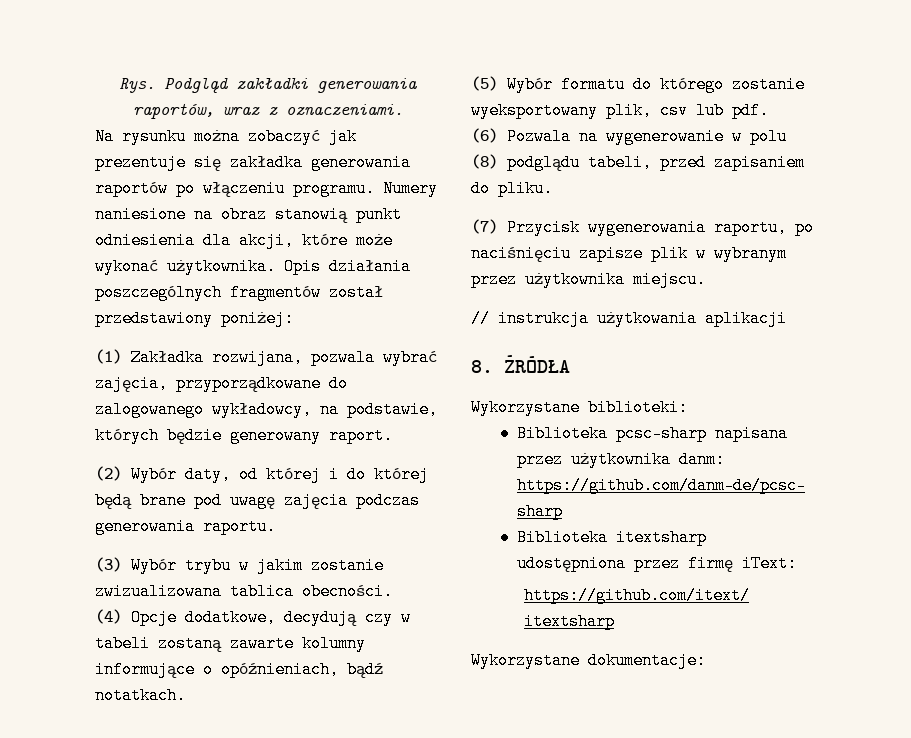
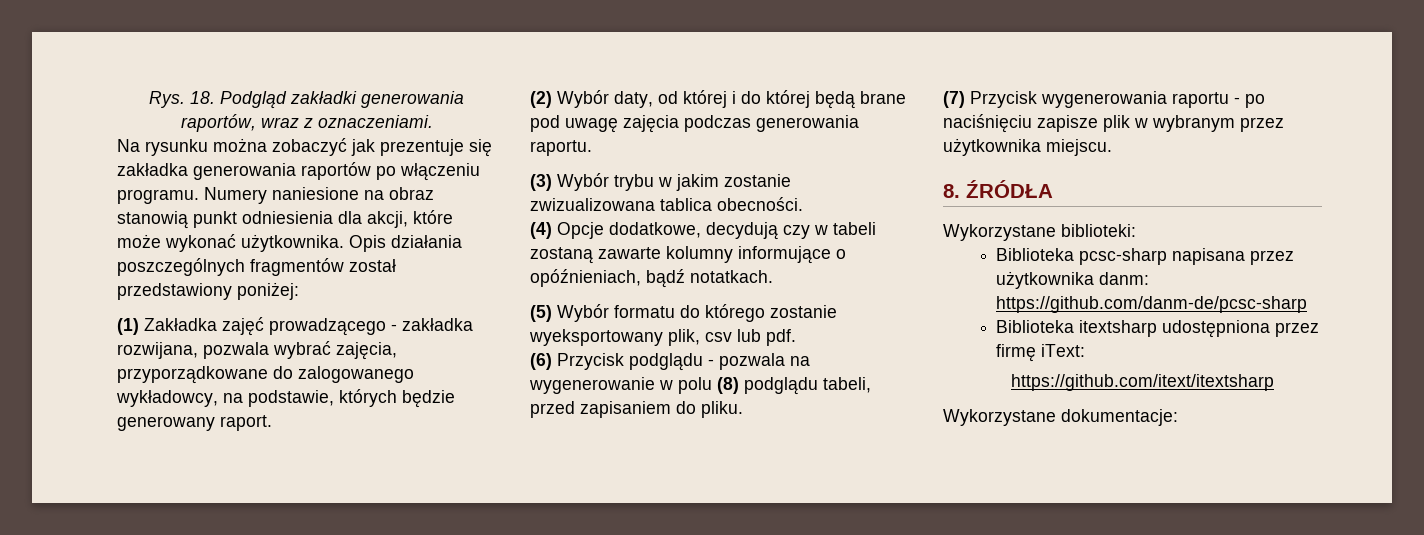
(155, 85) none -> [190,91,215,104] 18.
(204, 357) none -> [222,317,473,336] zajęć prowadzącego - zakładka
[507,128,571,145] Pozwala -> [557,353,785,371] Przycisk podglądu - pozwala
[714,219,787,236] raportu, -> [1172,92,1240,108] raportu -
[471,310,787,327] // // instrukcja użytkowania aplikacji -> (1112, 147) none

